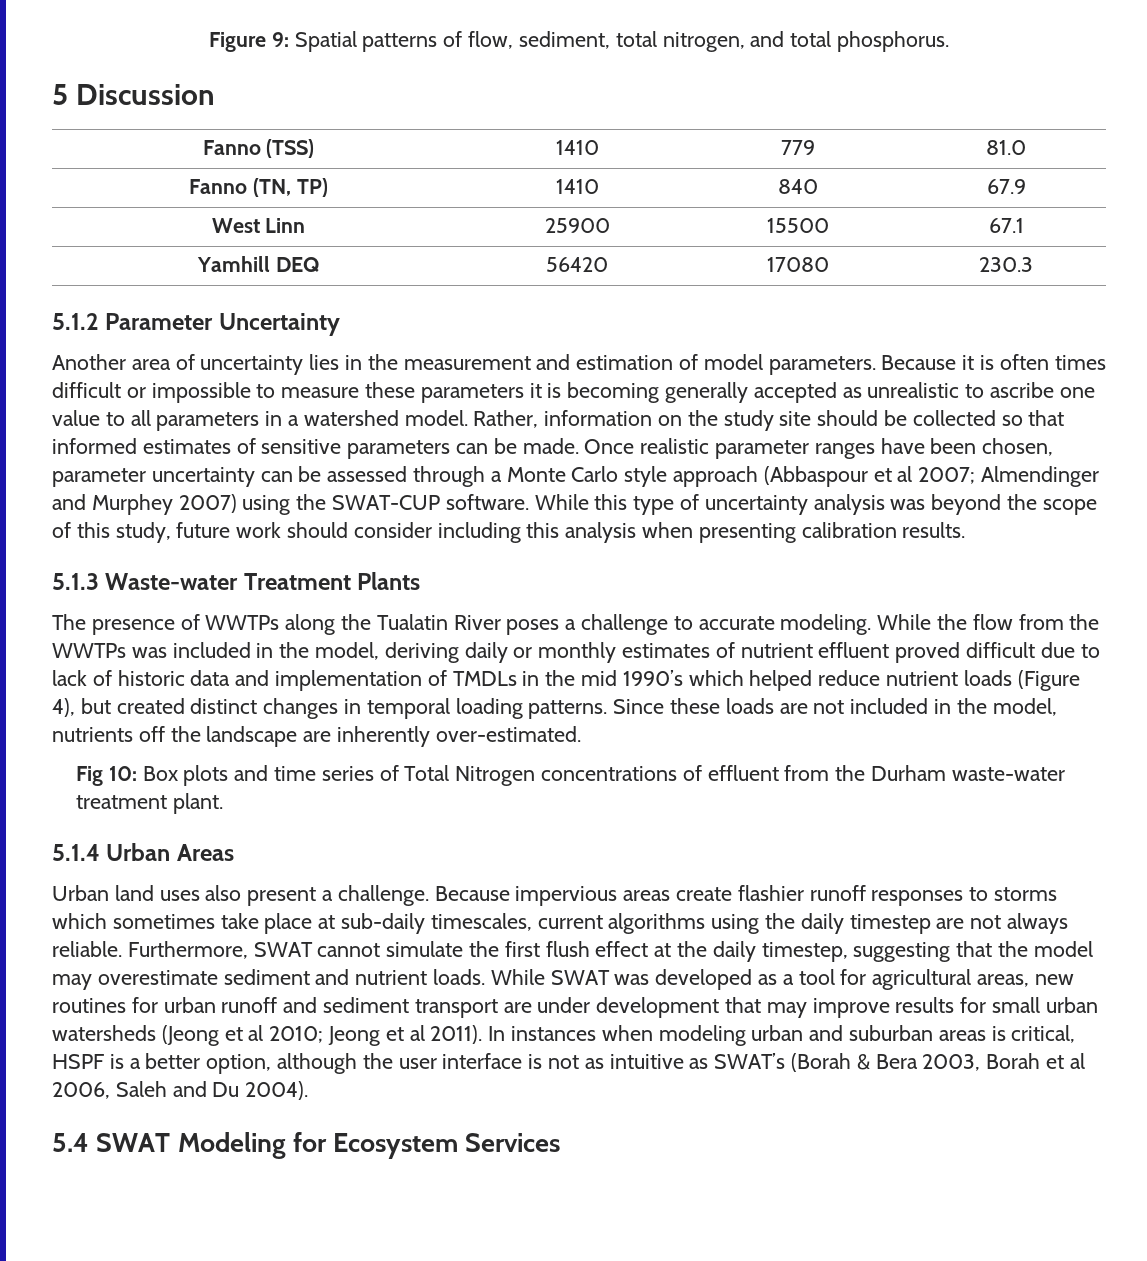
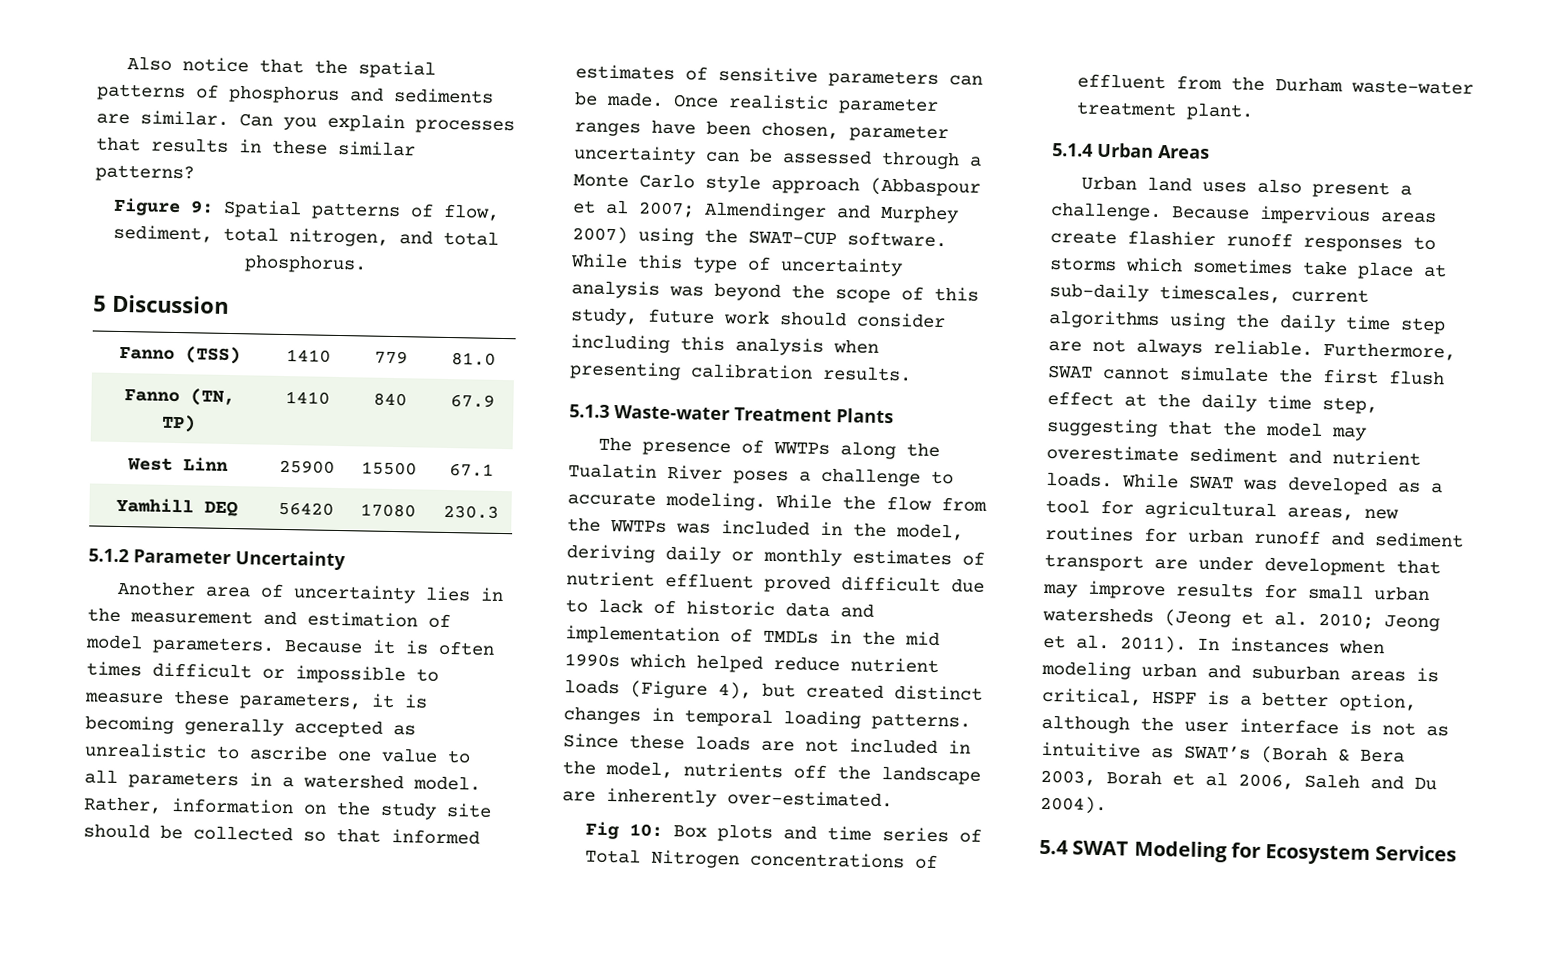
(209, 42) none -> [126,56,436,79] [96,83,494,104] [96,110,515,135] [96,136,416,157] [95,164,195,183] Also notice that the spatial patterns of phosphorus and sediments are similar. Can you explain processes that results in these similar patterns? //
[420,384,524,403] parameters -> [239,692,362,711] parameters,
[622,670,683,686] 1990’s -> [564,653,620,668] 1990s
[849,914,931,934] timestep -> [1345,315,1446,335] time step
[761,942,848,962] timestep, -> [1267,395,1378,415] time step,
[248,1025,264,1041] al -> [1274,611,1308,626] al.
[409,1025,425,1041] al -> [1076,634,1110,650] al.

